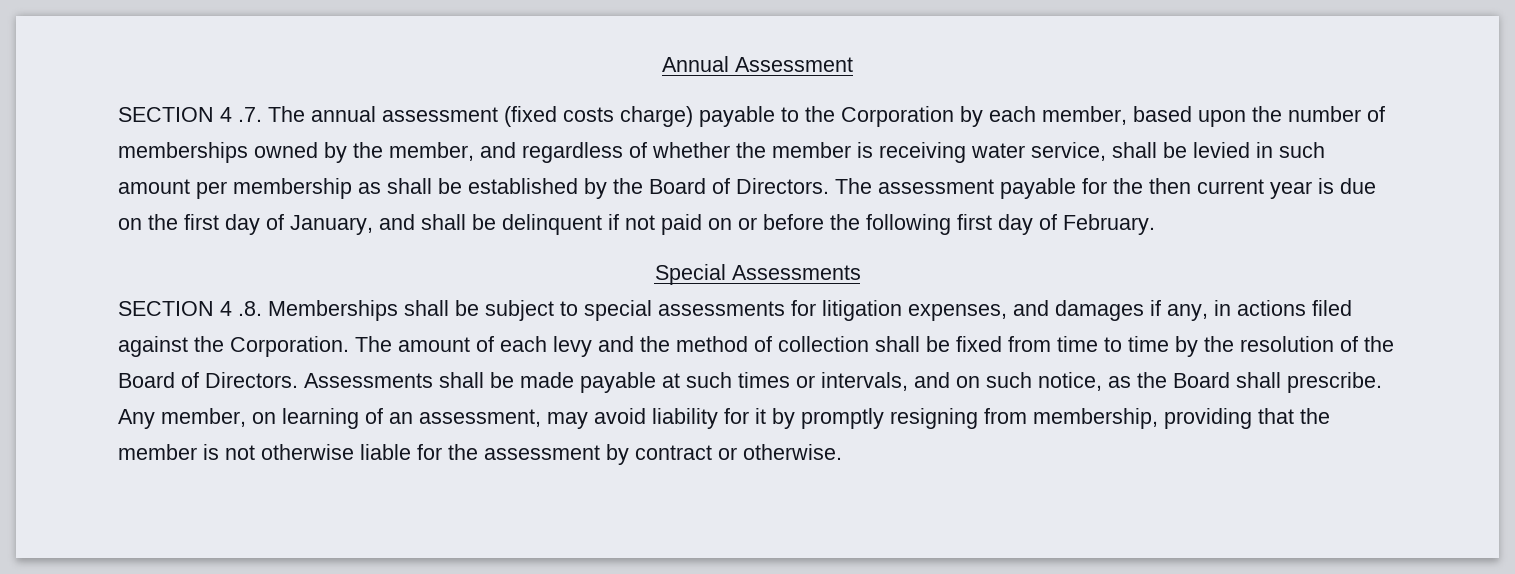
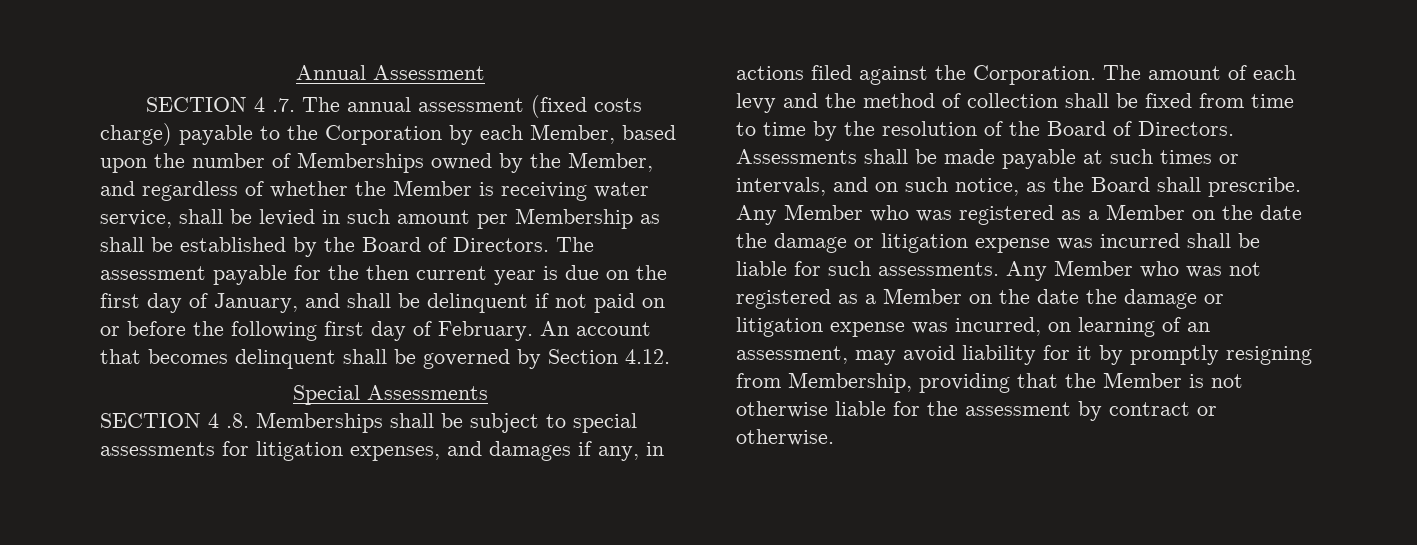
[1042,106,1127,125] member, -> [530,124,615,144] Member,
[118,142,248,163] memberships -> [297,152,424,173] Memberships
[389,142,474,161] member, -> [568,152,653,172] Member,
[772,142,851,158] member -> [393,180,472,196] Member
[233,178,352,199] membership -> [515,208,633,229] Membership
(1155, 224) none -> [540,321,651,336] [100,349,670,369] An account that becomes delinquent shall be governed by Section 4.12.
[161,408,246,427] member, -> [784,204,1302,225] [736,233,1260,253] [736,260,1261,281] [736,288,1224,309] [736,317,1041,337] Member who was registered as a Member on the date the damage or litigation expense was incurred shall be liable for such assessments. Any Member who was not registered as a Member on the date the damage or litigation expense was incurred,
[1033,408,1158,429] membership, -> [788,372,912,393] Membership,
[118,444,197,460] member -> [1103,372,1182,388] Member

